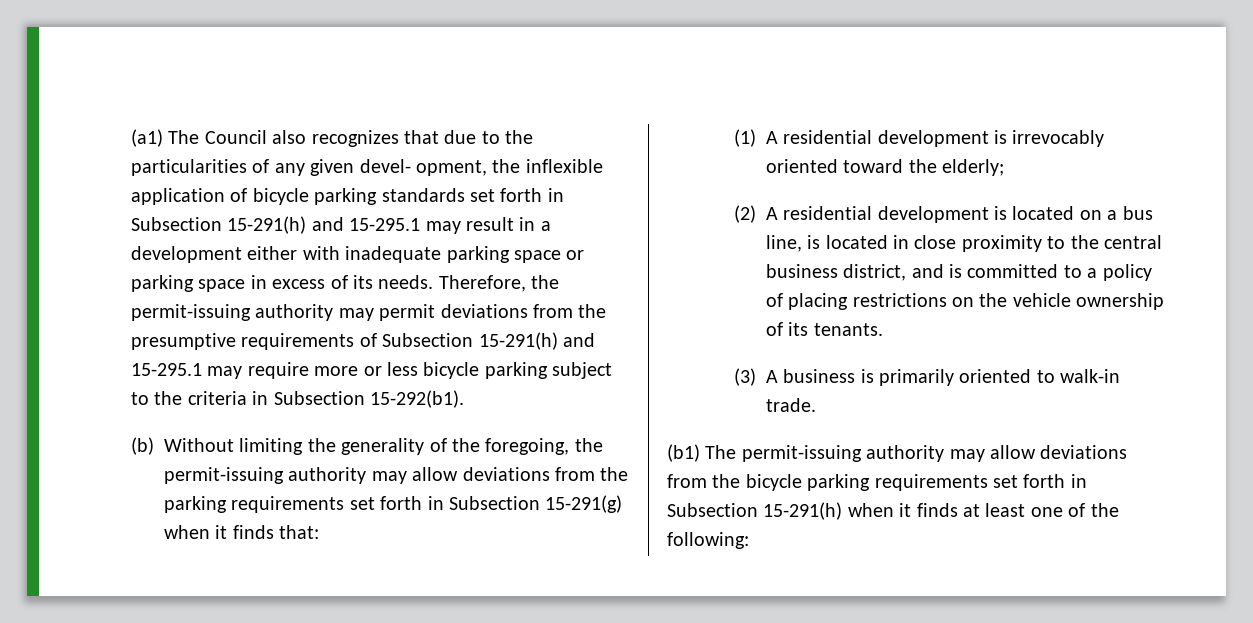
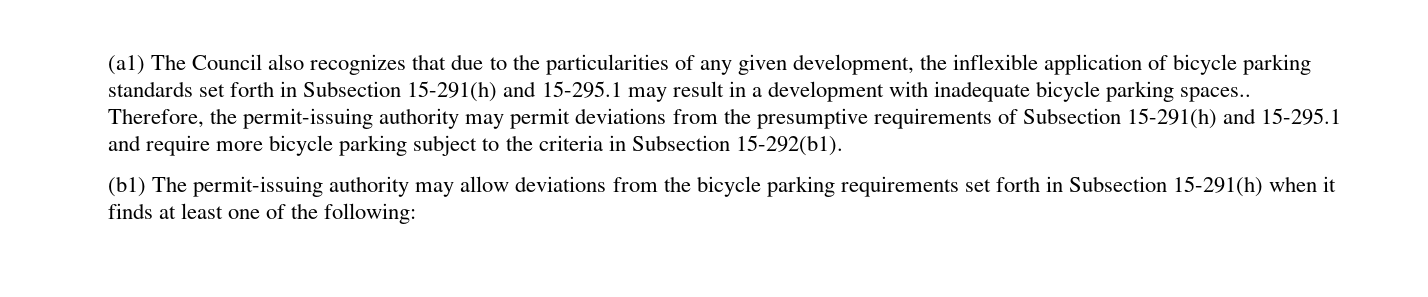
[359,159,487,176] devel- opment, -> [792,54,914,75] development,
[247,246,298,260] either -> (884, 91) none
[446,246,585,263] [131,275,434,292] parking space or parking space in excess of its needs. -> [1036,81,1252,102] bicycle parking spaces..
[207,366,243,379] may -> [108,135,141,151] and
[363,362,418,376] or less -> (264, 146) none
[131,437,603,455] [164,467,629,484] [164,495,623,513] [164,525,320,539] [733,129,1105,147] [765,159,1004,176] [733,205,1153,223] [765,235,1162,252] [765,264,1152,281] [765,293,1165,310] [765,322,883,336] [733,368,1121,386] [765,398,816,412] // (b) Without limiting the generality of the foregoing, the permit-issuing authority may allow deviations from the parking requirements set forth in Subsection 15-291(g) when it finds that: // (1) A residential development is irrevocably oriented toward the elderly; // (2) A residential development is located on a bus line, is located in close proximity to the central business district, and is committed to a policy of placing restrictions on the vehicle ownership of its tenants. // (3) A business is primarily oriented to walk-in trade. -> (843, 145) none

